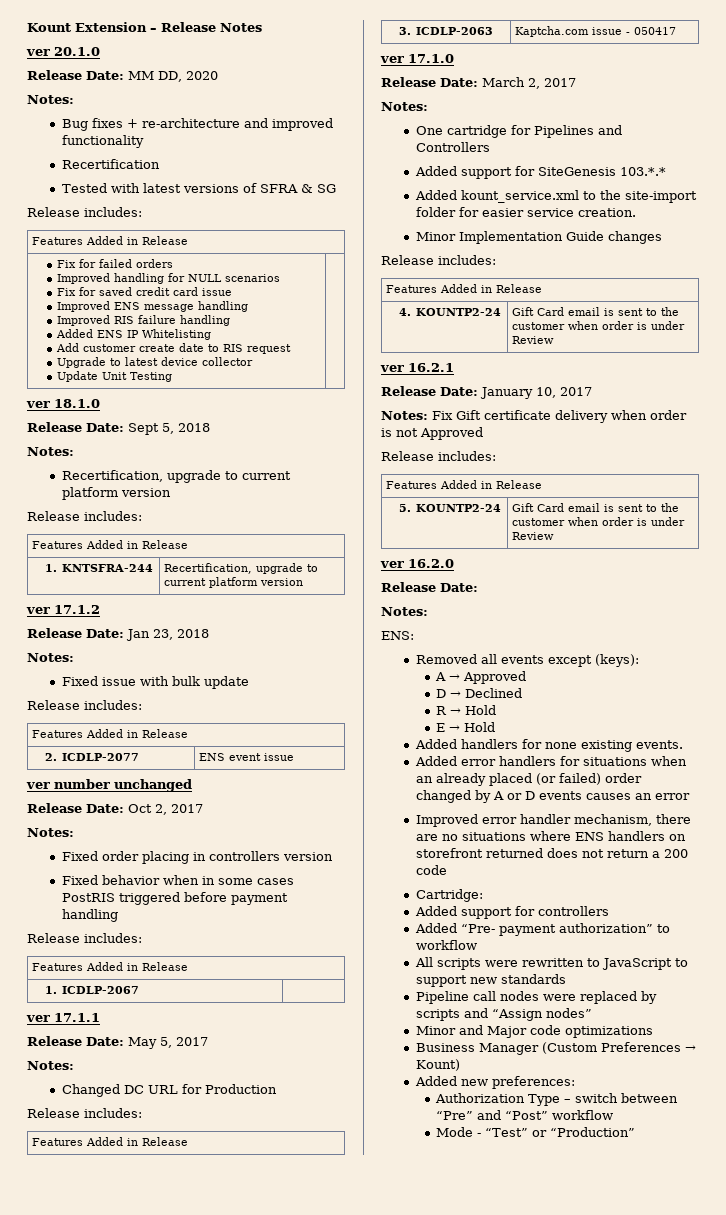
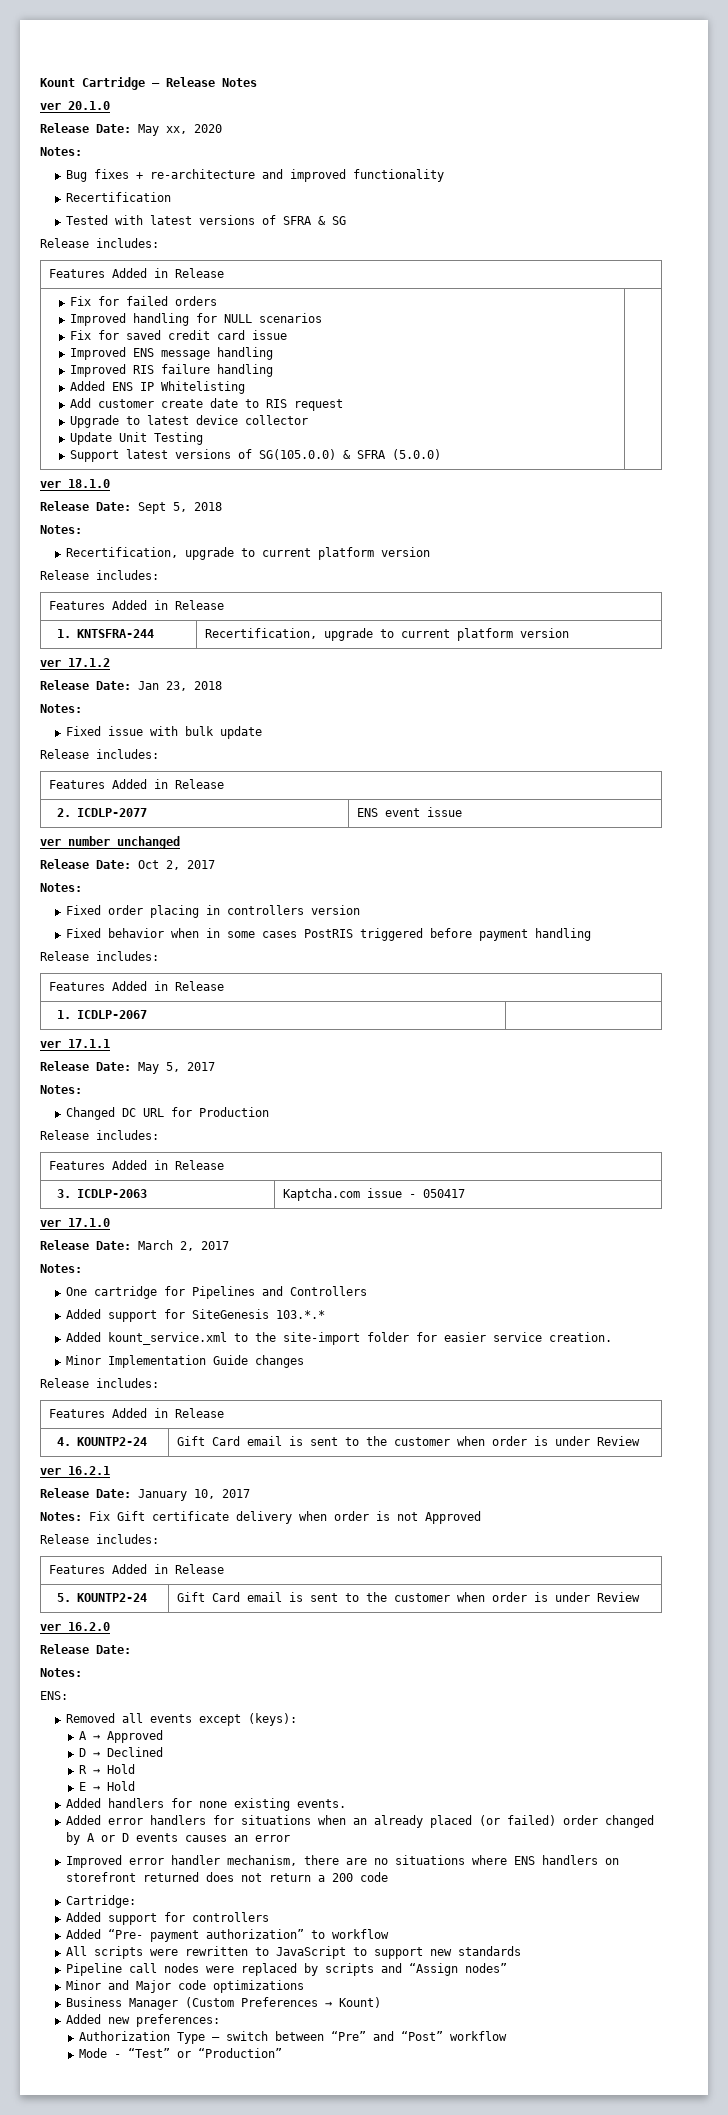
[75,22,147,32] Extension -> [82,77,145,90] Cartridge
[128,71,182,82] MM DD, -> [138,124,187,136] May xx,
(172, 377) none -> [69,449,441,462] // Support latest versions of SG(105.0.0) & SFRA (5.0.0)

